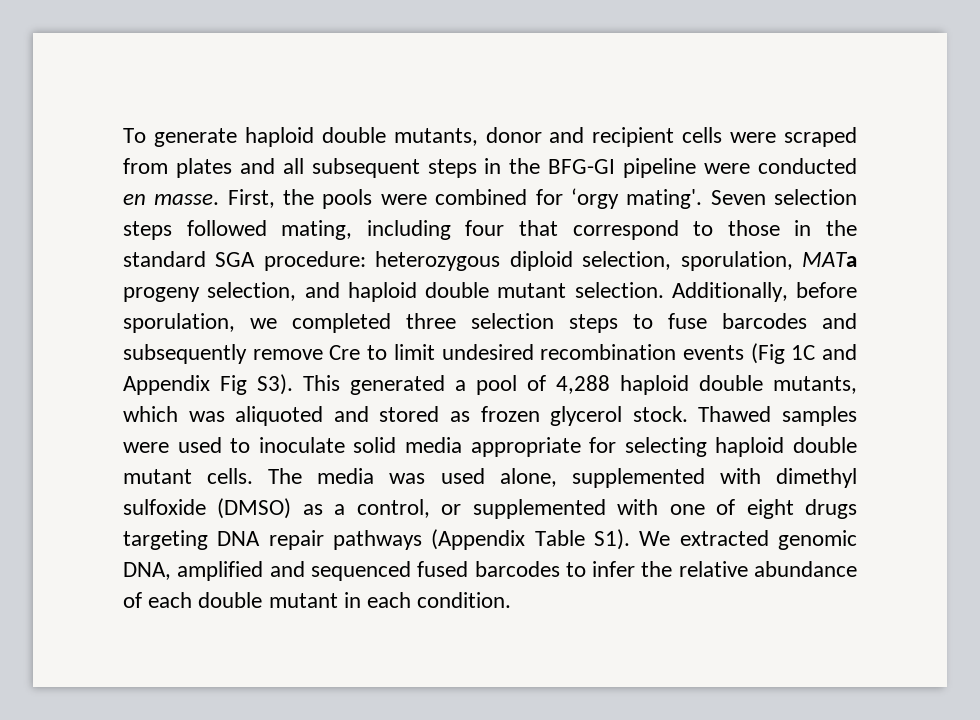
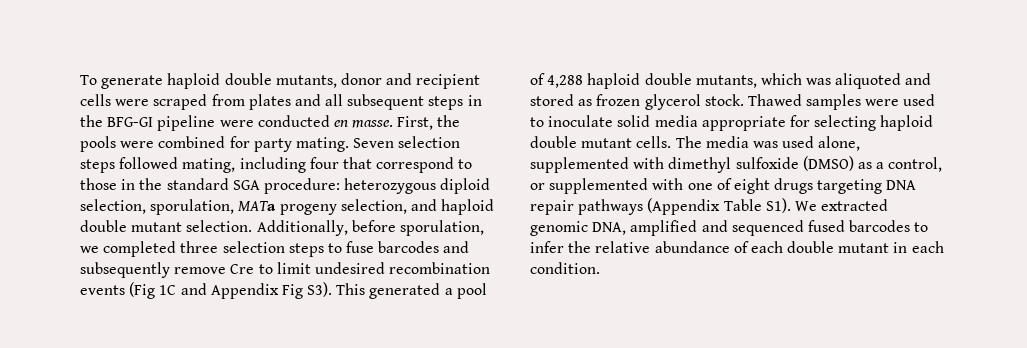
[570,188,703,209] ‘orgy mating'. -> [253,137,349,152] party mating.

